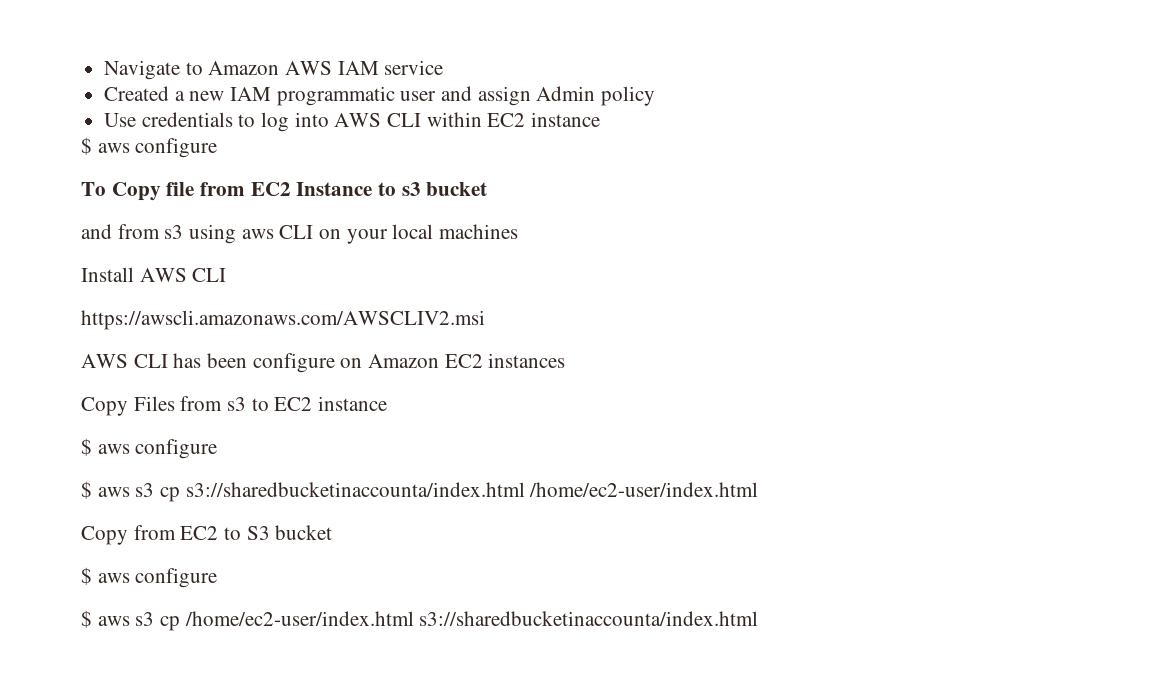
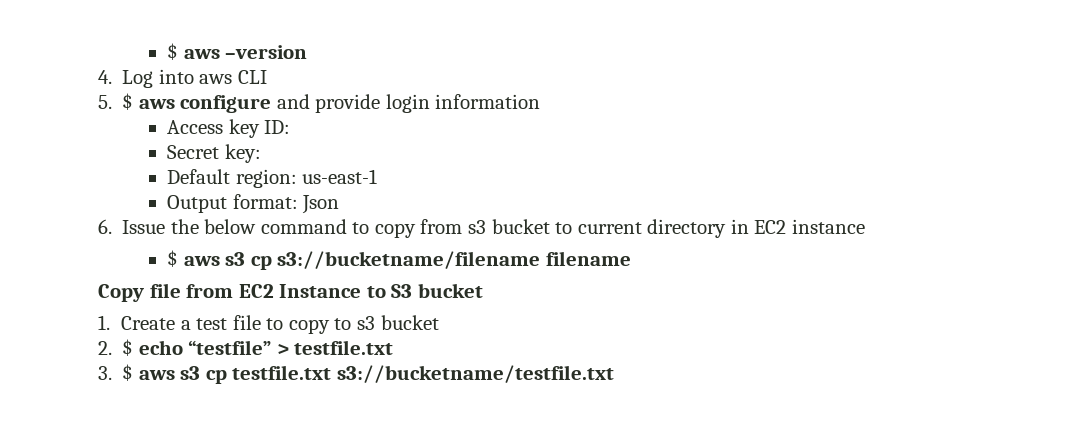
[104,60,444,80] [104,86,656,106] [104,112,601,132] [81,137,218,158] [81,182,106,196] Navigate to Amazon AWS IAM service // Created a new IAM programmatic user and assign Admin policy // Use credentials to log into AWS CLI within EC2 instance // $ aws configure // To -> [167,43,308,60] [98,69,267,88] [98,93,541,113] [167,119,291,138] [167,144,261,163] [167,169,378,188] [167,194,340,214] [98,219,865,238] [167,250,631,270] $ aws –version // 4. Log into aws CLI // 5. $ aws configure and provide login information // Access key ID: // Secret key: // Default region: us-east-1 // Output format: Json // 6. Issue the below command to copy from s3 bucket to current directory in EC2 instance // $ aws s3 cp s3://bucketname/filename filename //
[401,182,488,196] [81,224,519,244] [81,267,227,282] [81,310,485,330] [81,353,566,373] [81,396,388,416] [81,438,218,459] [81,481,759,502] [81,525,333,545] [81,567,218,588] [81,610,759,631] s3 bucket // and from s3 using aws CLI on your local machines // Install AWS CLI // https://awscli.amazonaws.com/AWSCLIV2.msi // AWS CLI has been configure on Amazon EC2 instances // Copy Files from s3 to EC2 instance // $ aws configure // $ aws s3 cp s3://sharedbucketinaccounta/index.html /home/ec2-user/index.html // Copy from EC2 to S3 bucket // $ aws configure // $ aws s3 cp /home/ec2-user/index.html s3://sharedbucketinaccounta/index.html -> [391,283,483,298] [98,315,439,334] [98,339,394,356] [98,364,614,384] S3 bucket // 1. Create a test file to copy to s3 bucket // 2. $ echo “testfile” > testfile.txt // 3. $ aws s3 cp testfile.txt s3://bucketname/testfile.txt

